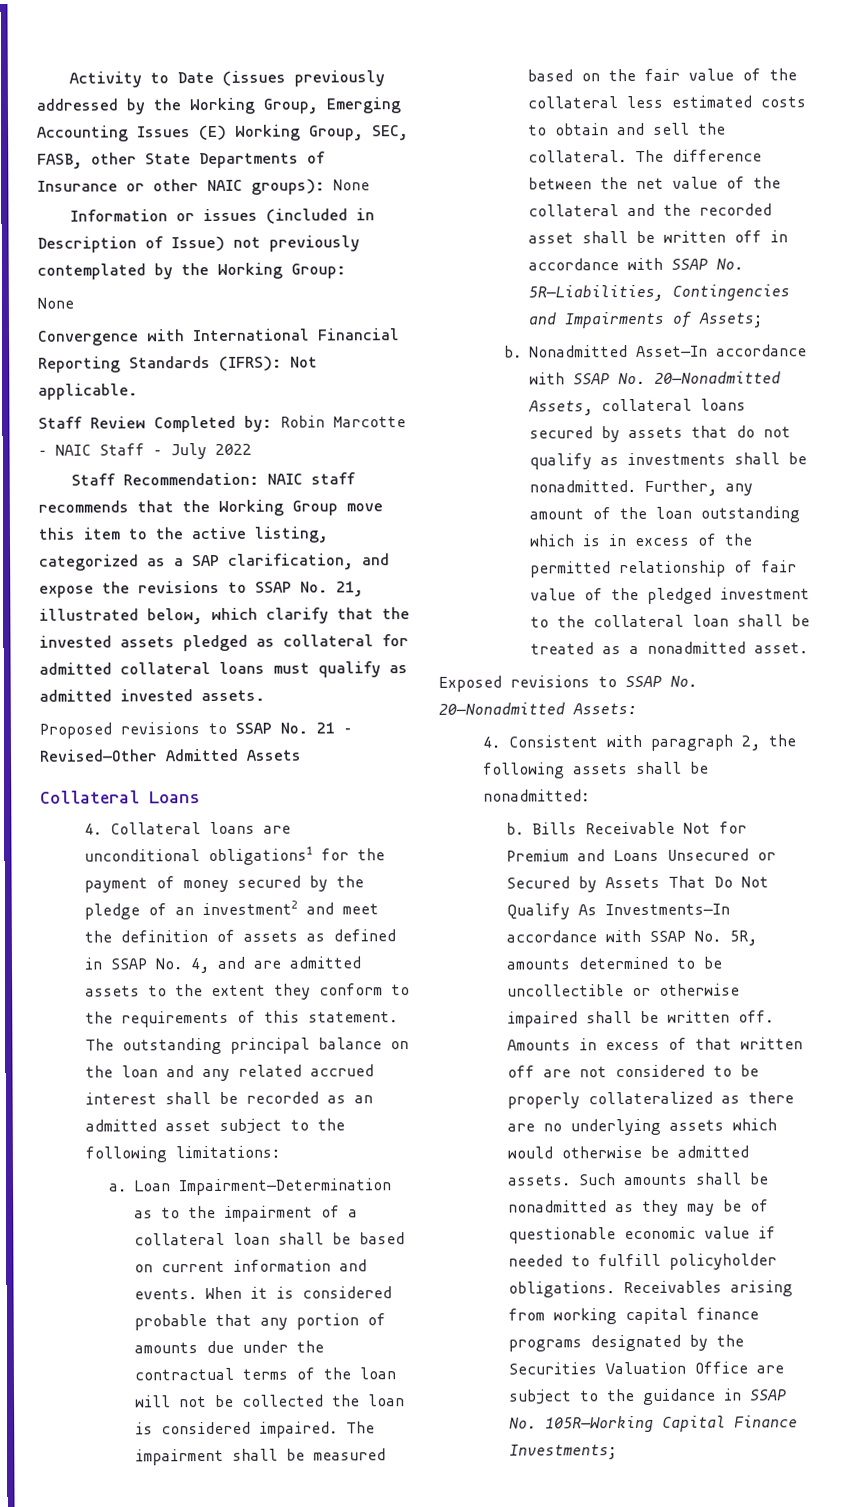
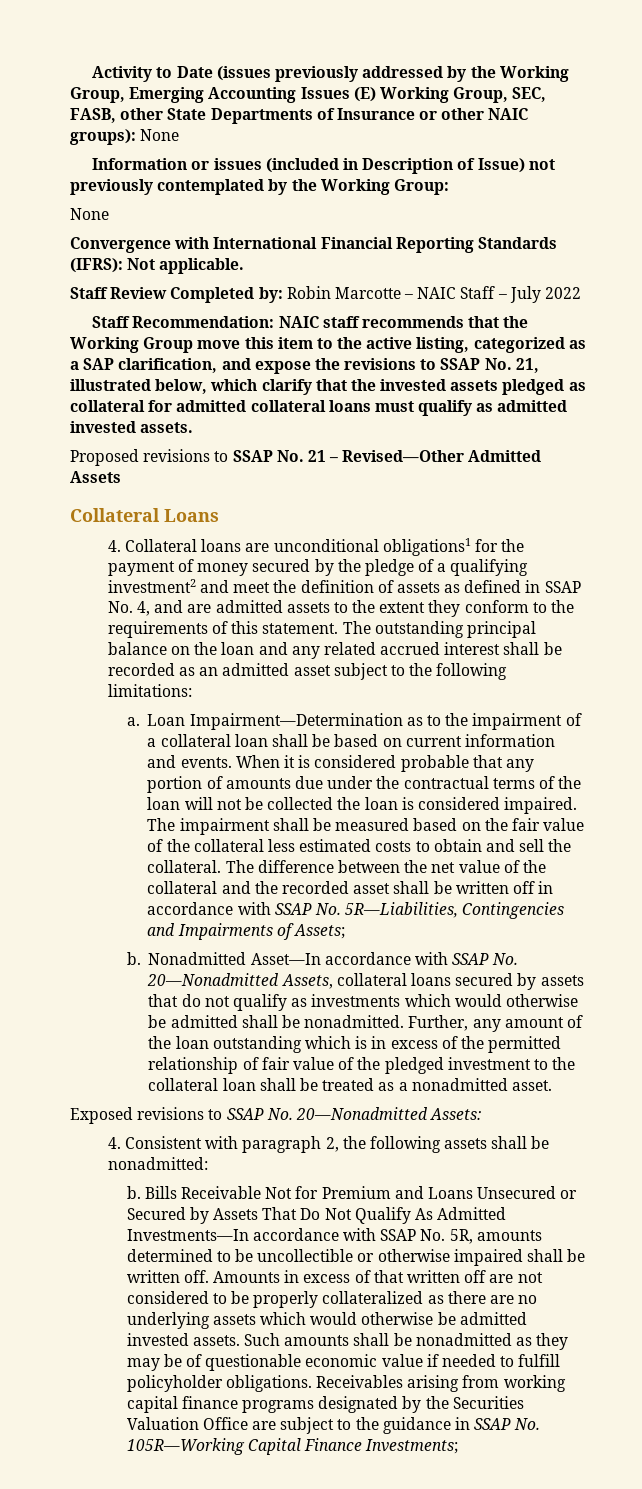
[175,907,195,916] an -> [437,559,529,576] a qualifying
(726, 459) none -> [404,994,578,1007] [148,1015,238,1028] which would otherwise be admitted
(597, 910) none -> [437,1207,507,1220] Admitted
(749, 1151) none -> [126,1333,189,1346] invested

